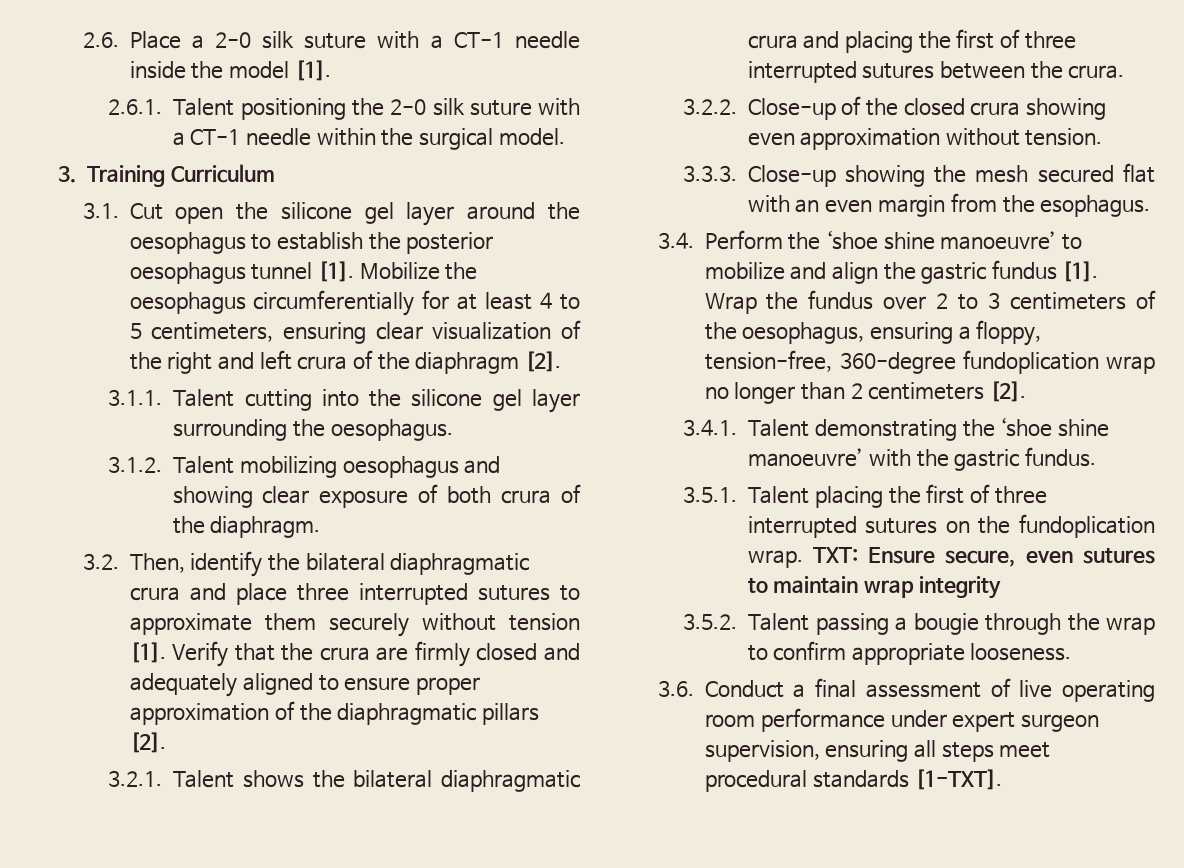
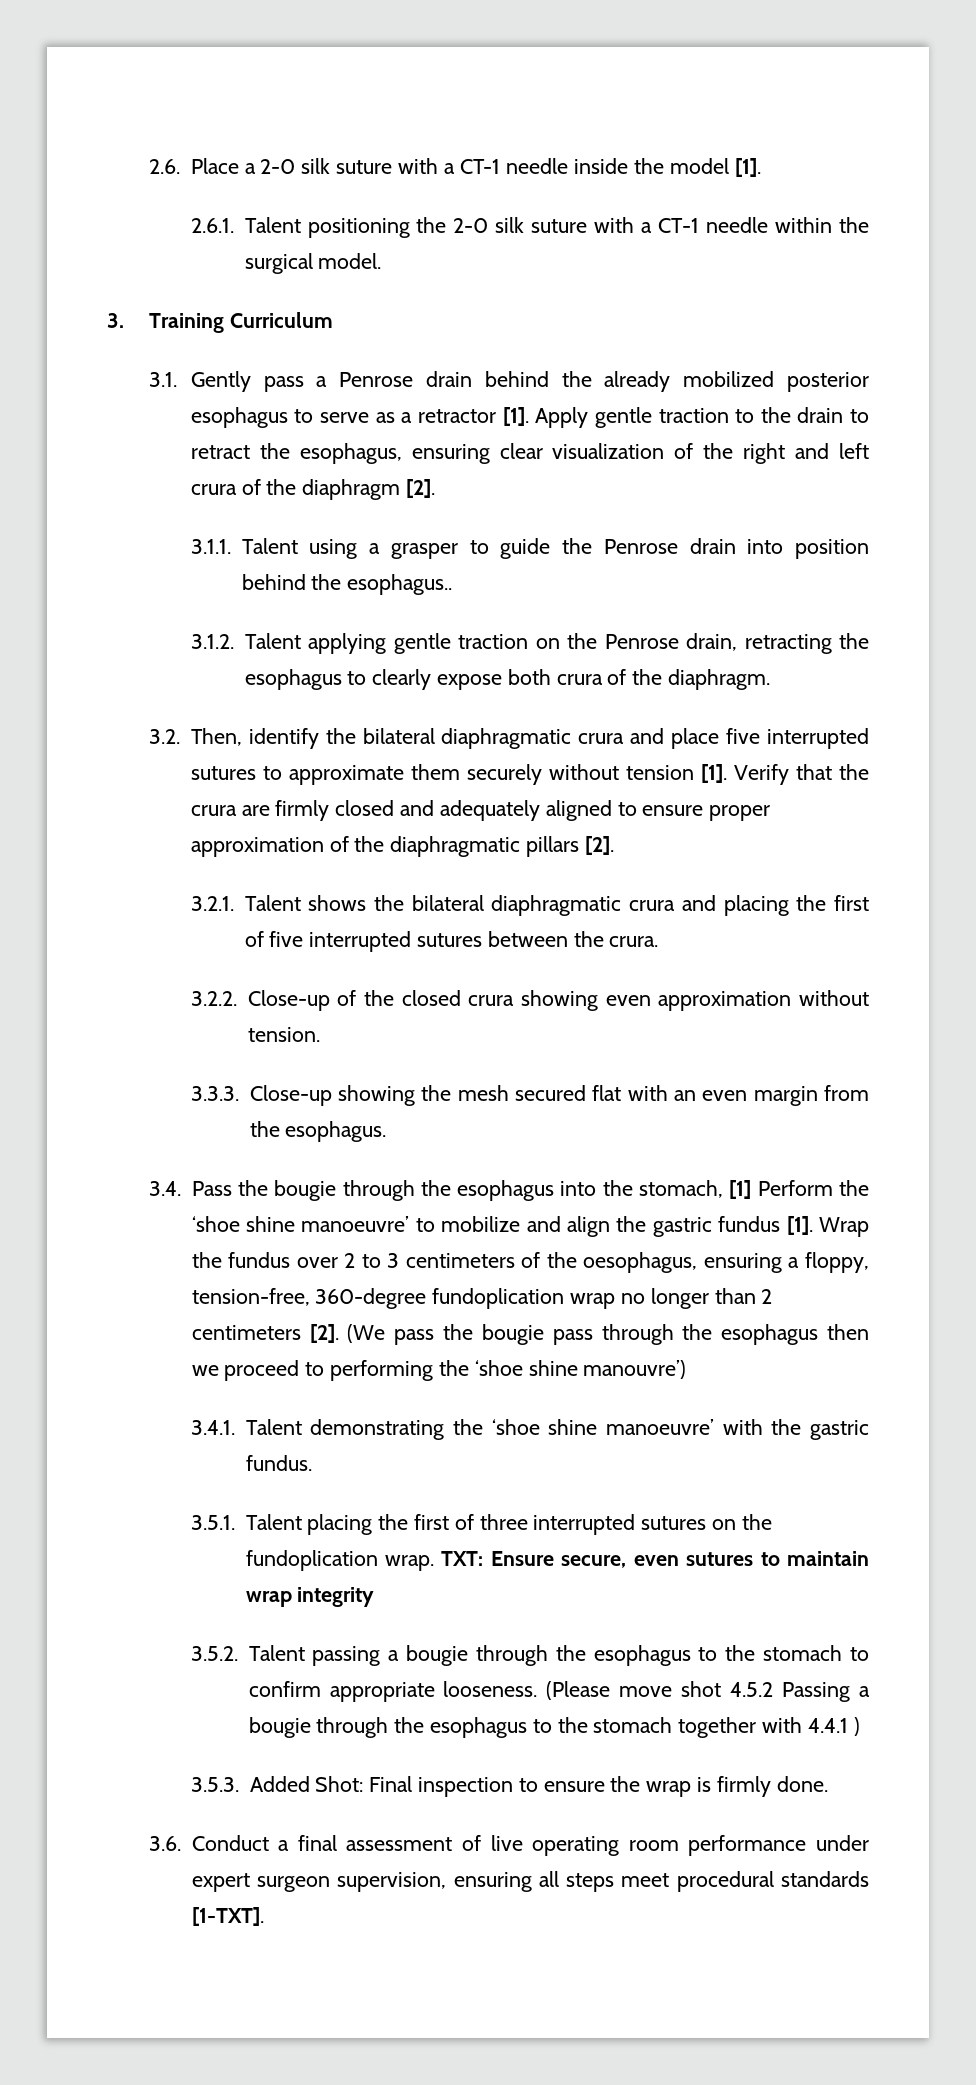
[129,202,581,226] [129,232,494,254] [129,261,478,284] [129,290,581,316] [129,322,274,342] Cut open the silicone gel layer around the oesophagus to establish the posterior oesophagus tunnel [1]. Mobilize the oesophagus circumferentially for at least 4 to 5 centimeters, -> [190,371,870,392] [190,407,869,428] [190,443,402,464] Gently pass a Penrose drain behind the already mobilized posterior esophagus to serve as a retractor [1]. Apply gentle traction to the drain to retract the esophagus,
[244,389,580,413] [172,419,453,441] [107,456,501,478] [172,484,439,508] cutting into the silicone gel layer surrounding the oesophagus. // 3.1.2. Talent mobilizing oesophagus and showing clear exposure of -> [309,538,870,559] [241,574,453,595] [190,633,869,654] [244,669,503,690] using a grasper to guide the Penrose drain into position behind the esophagus.. // 3.1.2. Talent applying gentle traction on the Penrose drain, retracting the esophagus to clearly expose
[296,583,349,601] three -> [726,728,761,744] five
[1024,31,1077,49] three -> [269,931,304,947] five
(694, 240) none -> [191,1180,752,1201] Pass the bougie through the esophagus into the stomach, [1]
(1026, 391) none -> [347,1324,870,1345] [191,1360,687,1381] (We pass the bougie pass through the esophagus then we proceed to performing the ‘shoe shine manouvre’)
[1106,617,1155,635] wrap -> [593,1645,843,1666] esophagus to the stomach
(1072, 652) none -> [546,1681,870,1702] [248,1717,860,1738] [190,1776,828,1797] (Please move shot 4.5.2 Passing a bougie through the esophagus to the stomach together with 4.4.1 ) // 3.5.3. Added Shot: Final inspection to ensure the wrap is firmly done.

